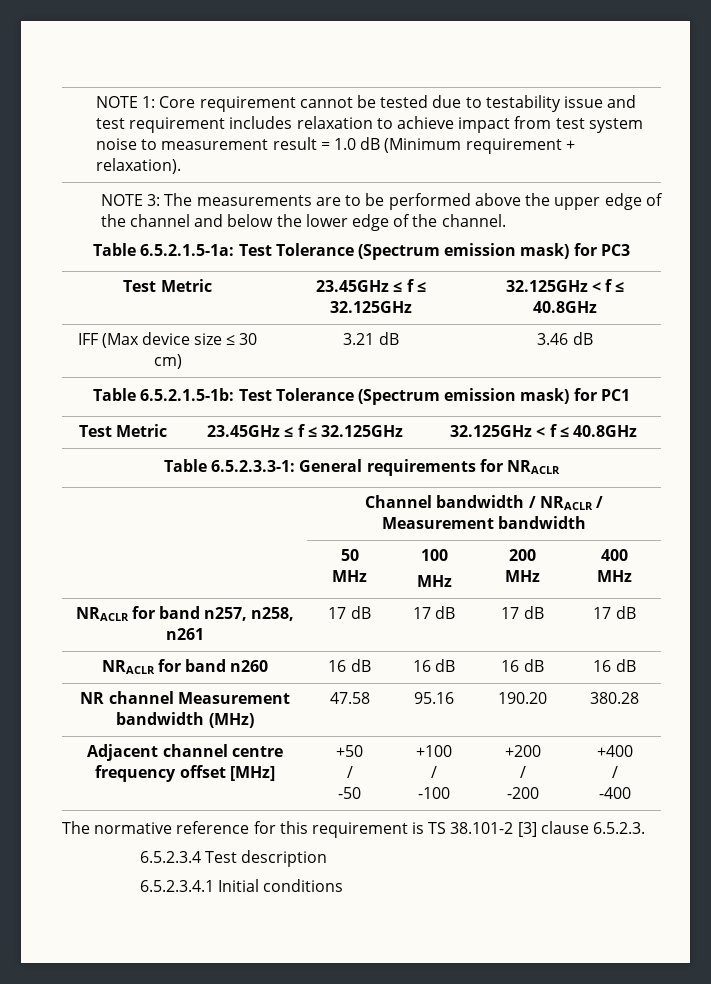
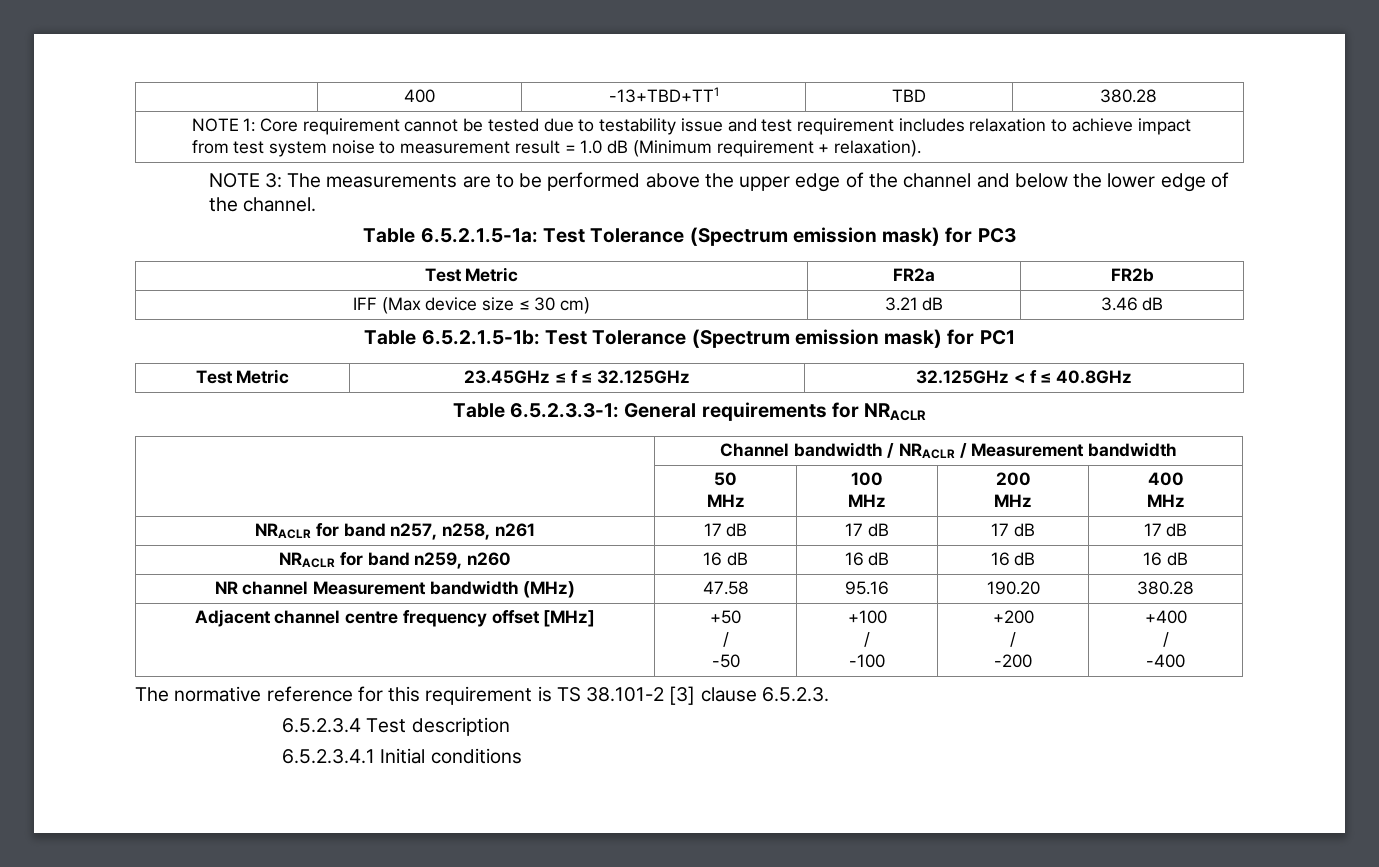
(96, 102) none -> [404,89,435,103] [608,87,719,103] [892,89,926,102] [1099,89,1157,103] | 400 | -13+TBD+TT1 | TBD | 380.28 //
[316,279,426,292] [330,301,412,313] [505,279,625,292] [533,301,597,313] 23.45GHz ≤ f ≤ 32.125GHz | 32.125GHz < f ≤ 40.8GHz -> [893,268,935,282] [1110,268,1154,282] FR2a | FR2b
(227, 665) none -> [414,552,463,569] n259,

